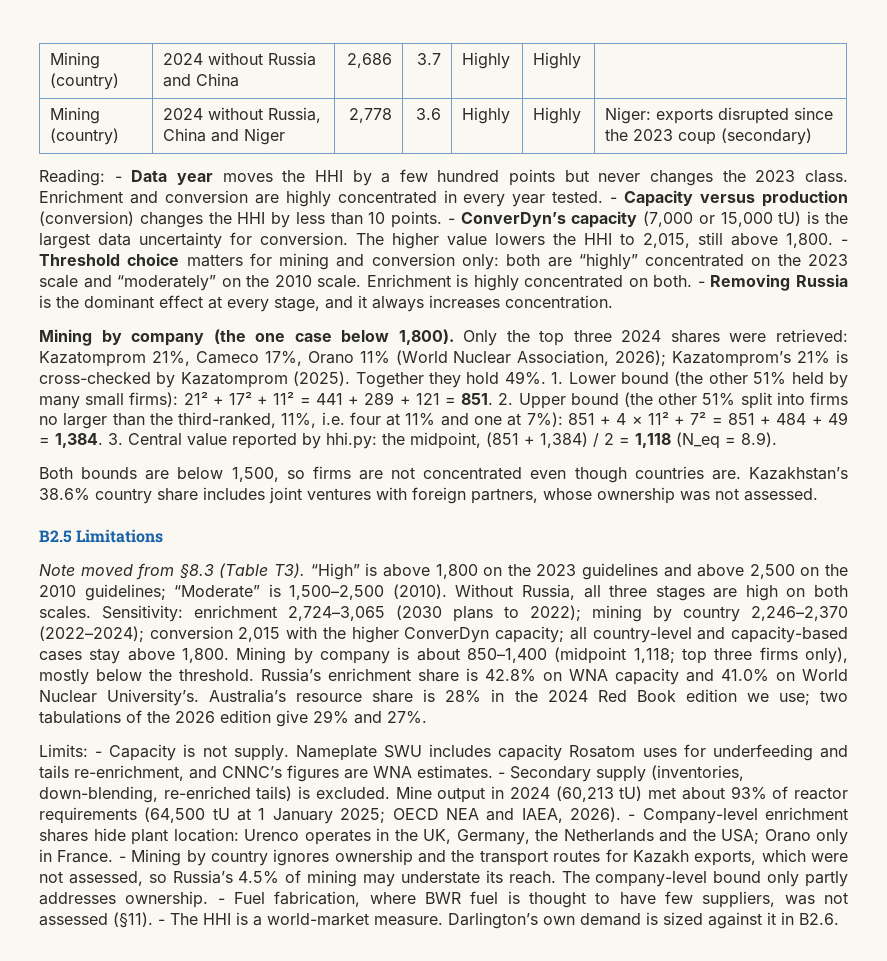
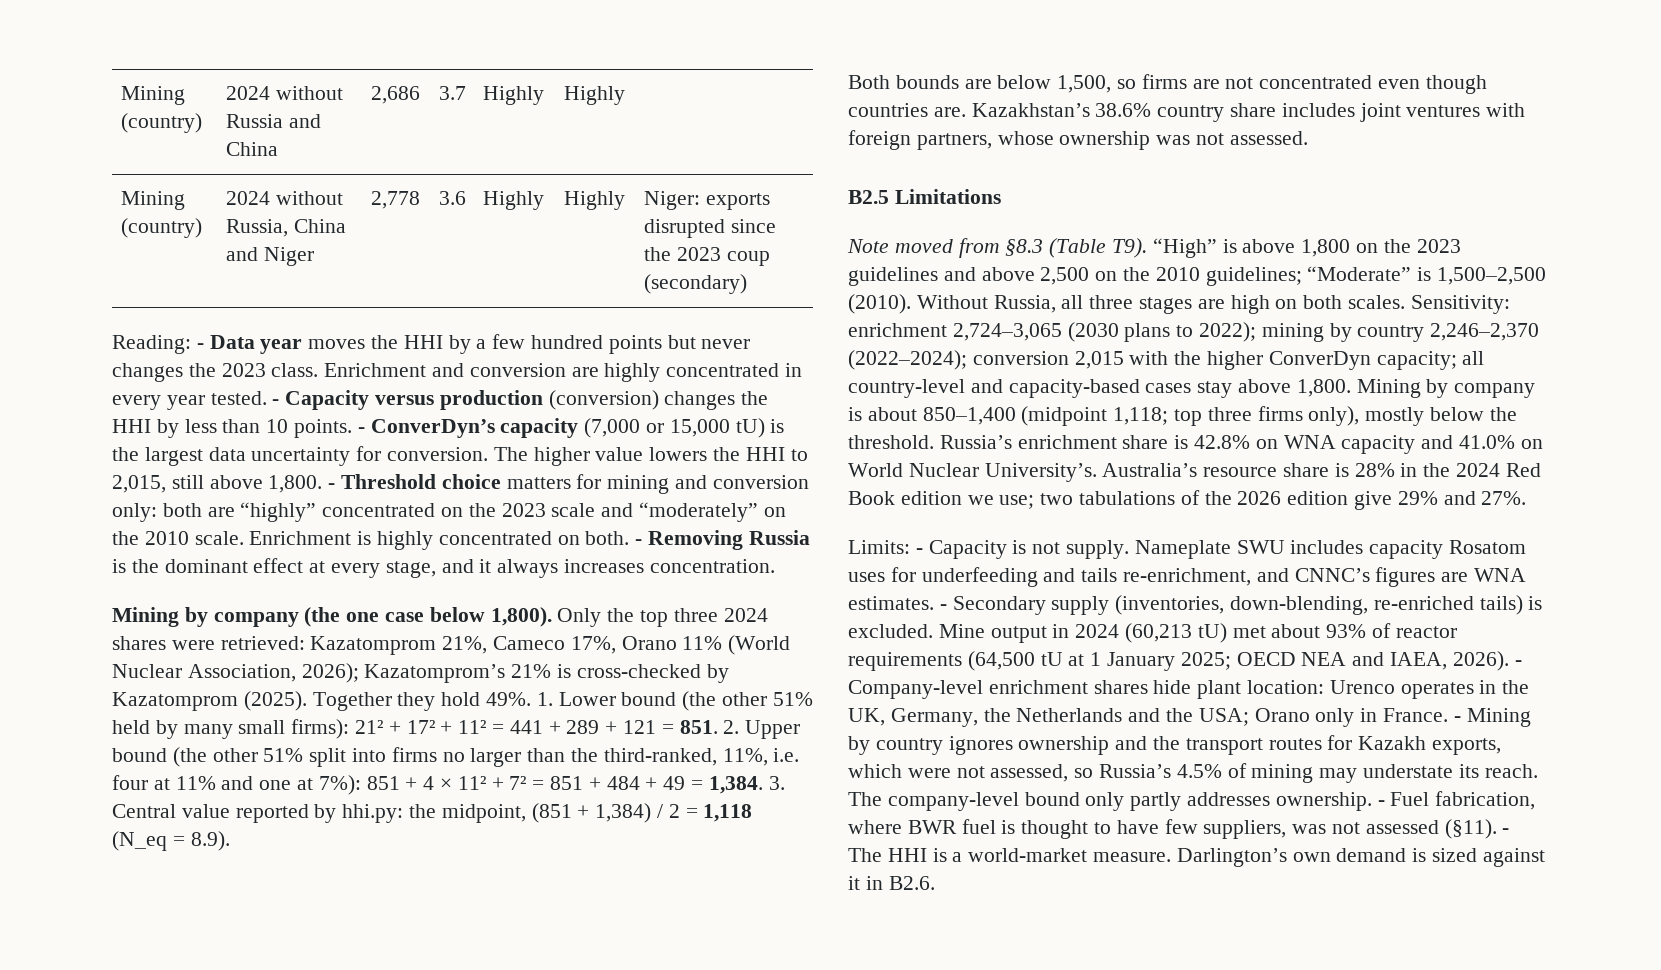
[274,563,306,578] T3). -> [1112,238,1148,258] T9).

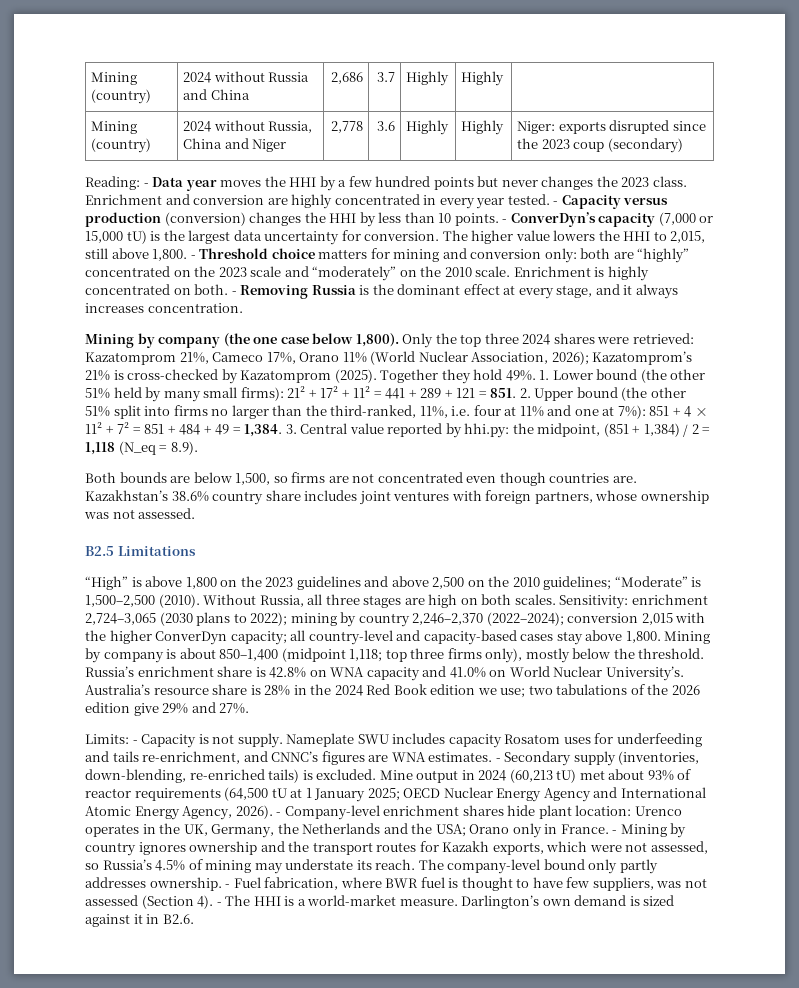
[847,238,1148,258] Note moved from §8.3 (Table T9). -> (196, 551) none
[1301,652,1448,670] NEA and IAEA, -> [443,787,706,802] [85,806,233,820] Nuclear Energy Agency and International Atomic Energy Agency,
[1444,819,1497,839] (§11). -> [141,895,214,909] (Section 4).

